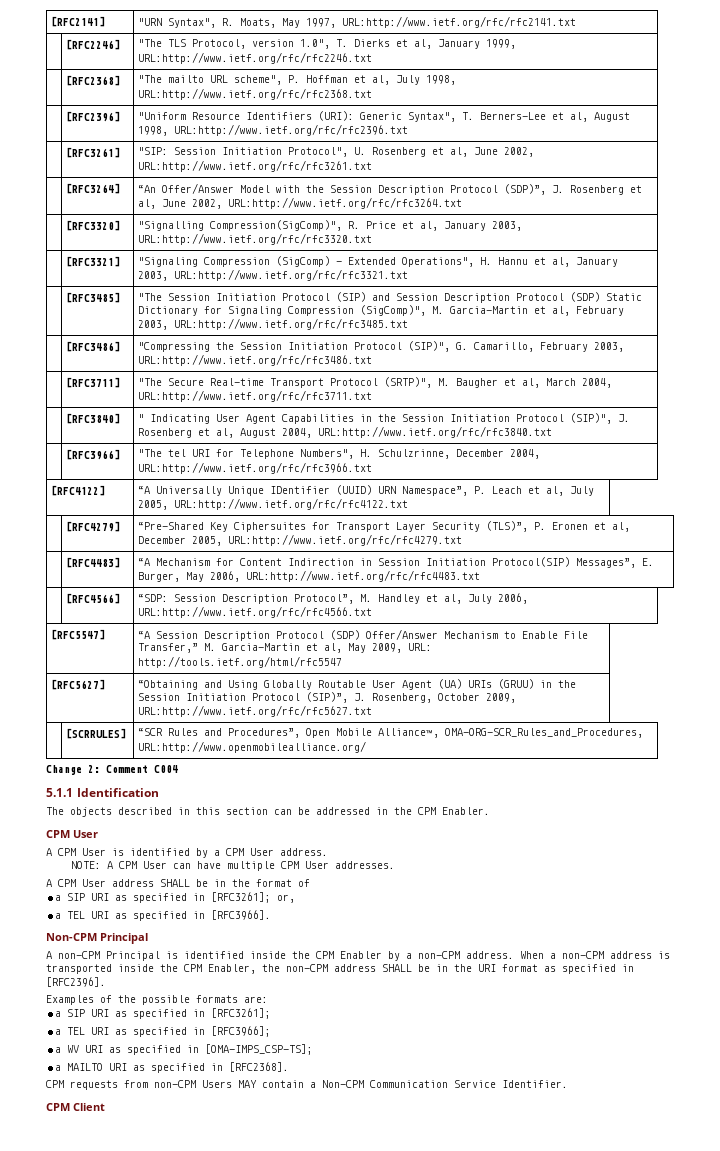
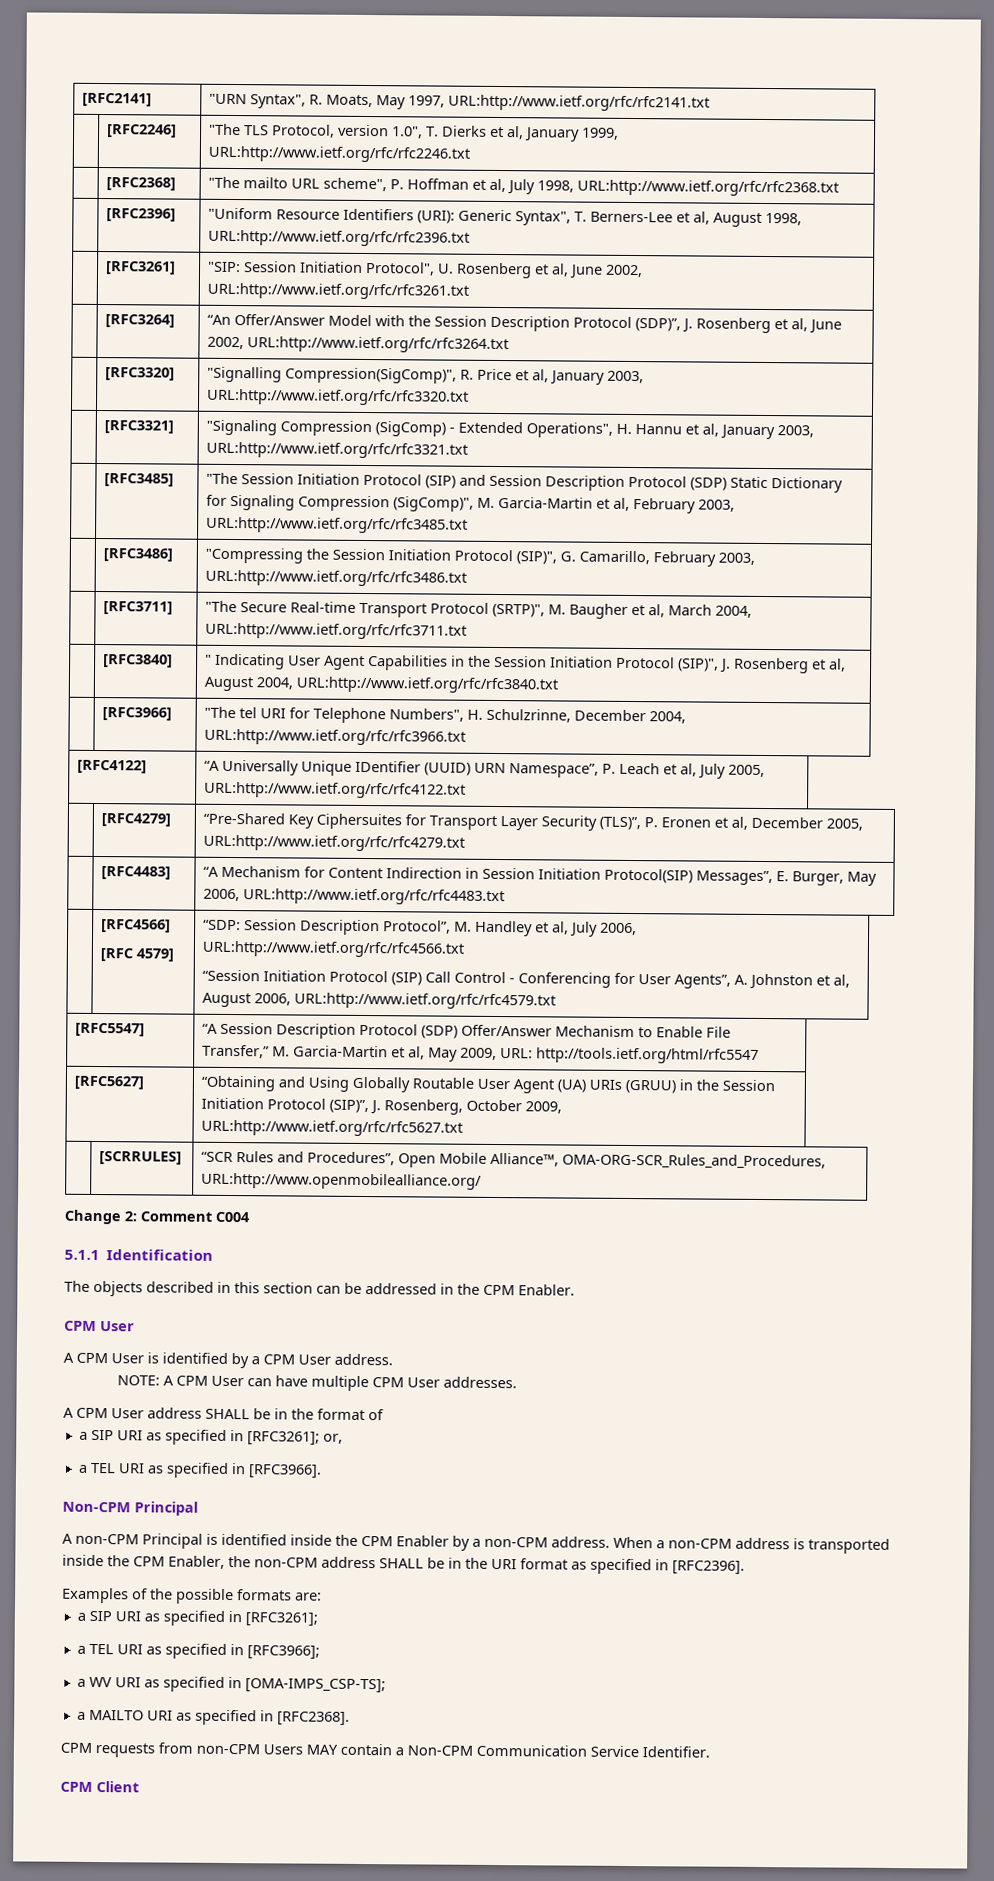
(121, 598) none -> [100,948,175,962] // [RFC 4579]
(373, 612) none -> [202,969,851,990] [202,992,557,1010] // “Session Initiation Protocol (SIP) Call Control - Conferencing for User Agents”, A. Johnston et al, August 2006, URL:http://www.ietf.org/rfc/rfc4579.txt

